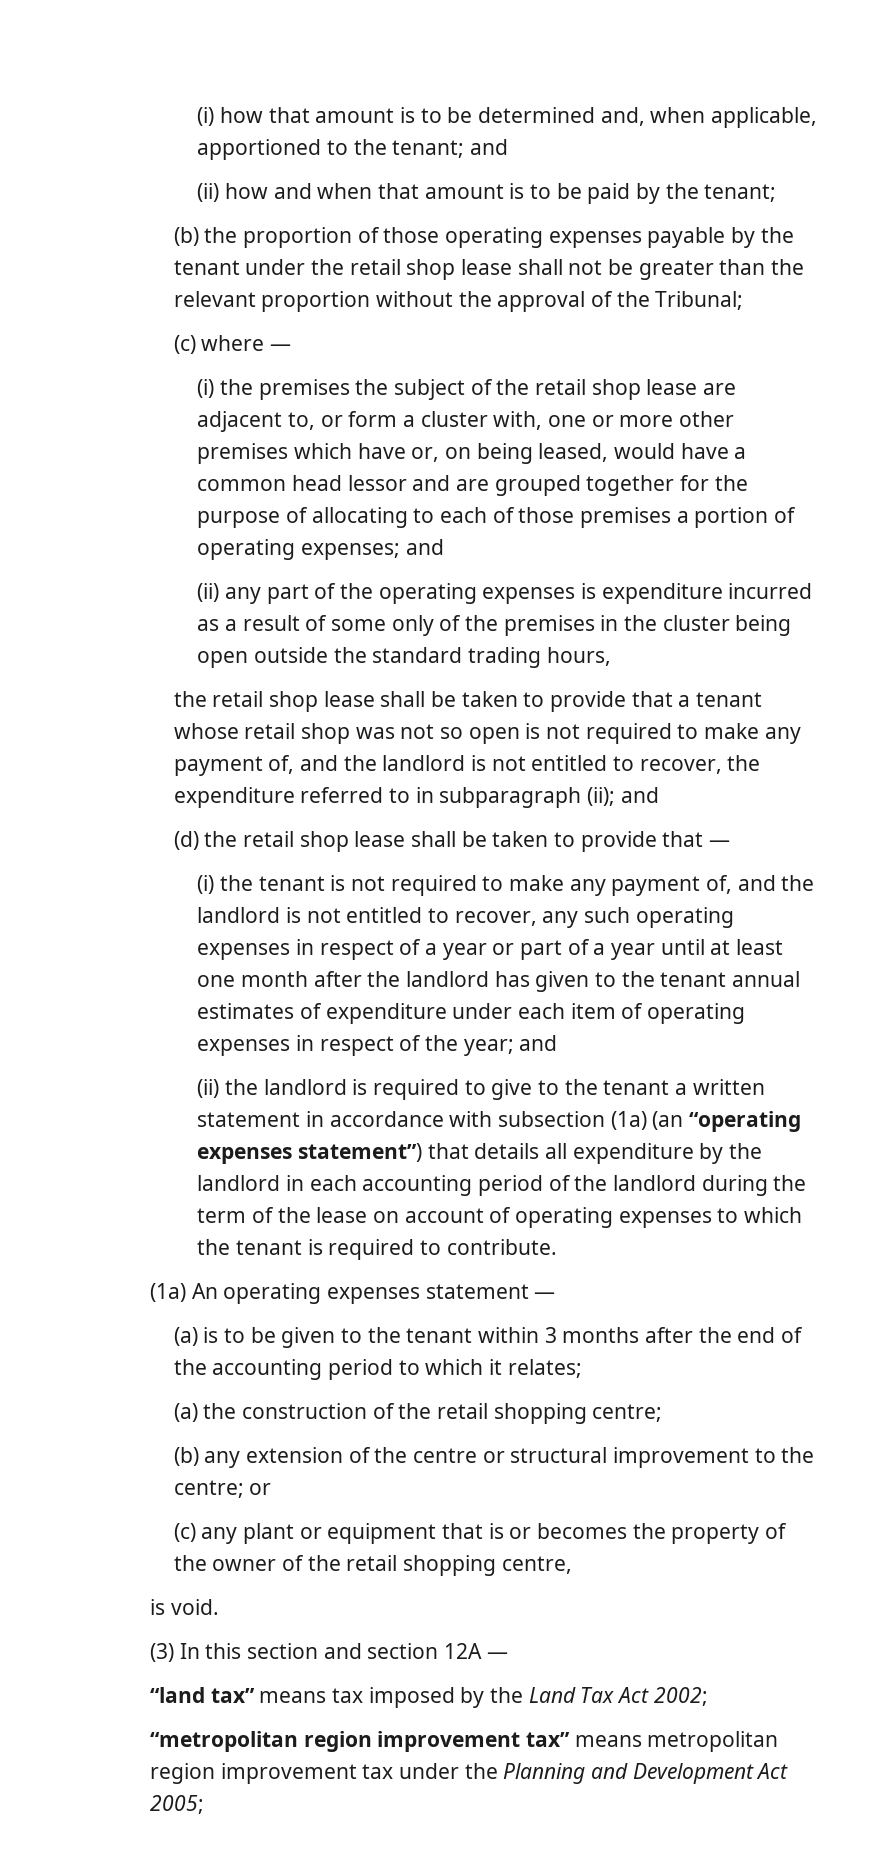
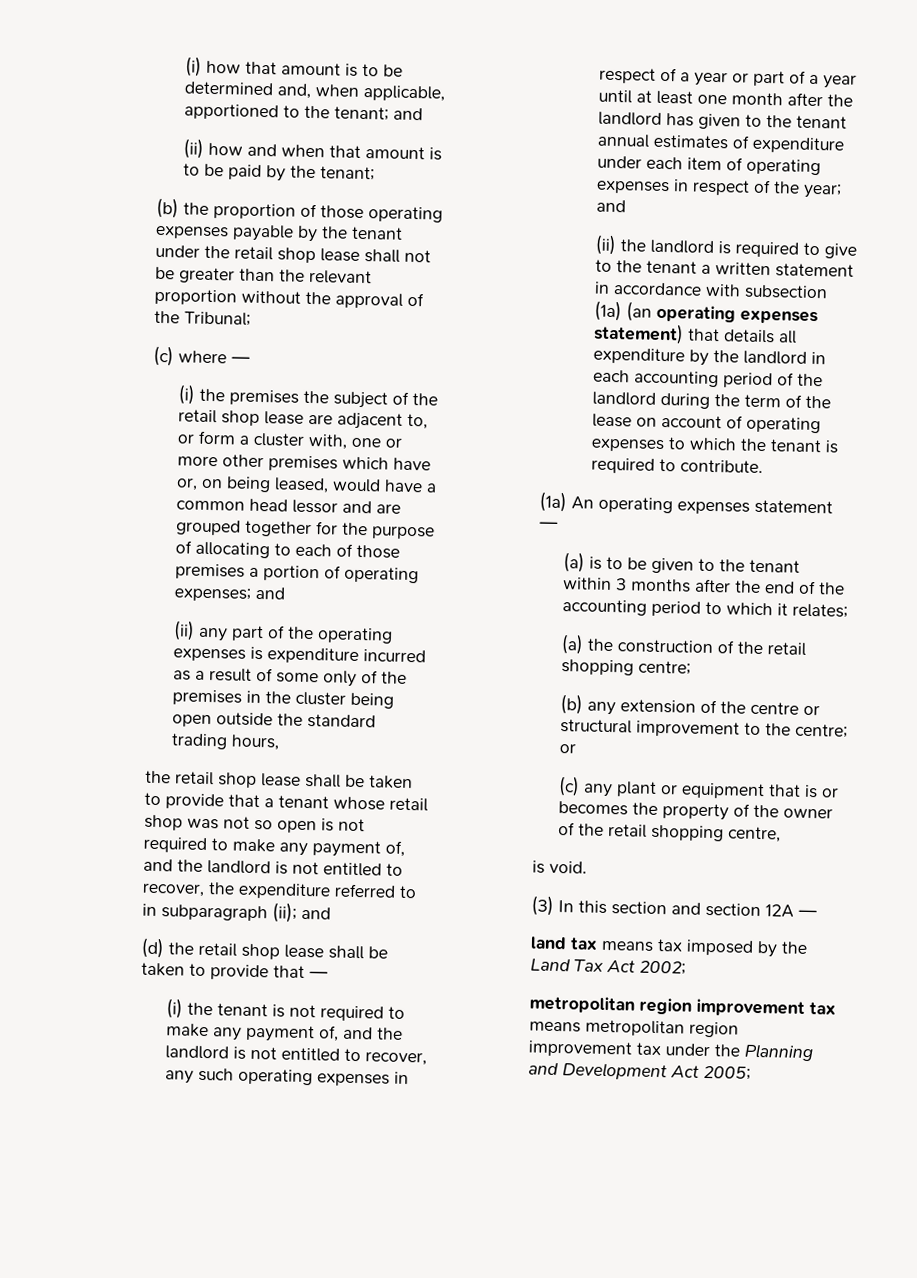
[688,1111,801,1132] [197,1143,422,1164] “operating expenses statement”) -> [655,304,818,325] [592,322,684,345] operating expenses statement)
[150,1687,255,1703] “land tax” -> [529,936,598,950] land tax
[150,1731,571,1752] “metropolitan region improvement tax” -> [528,995,836,1017] metropolitan region improvement tax

